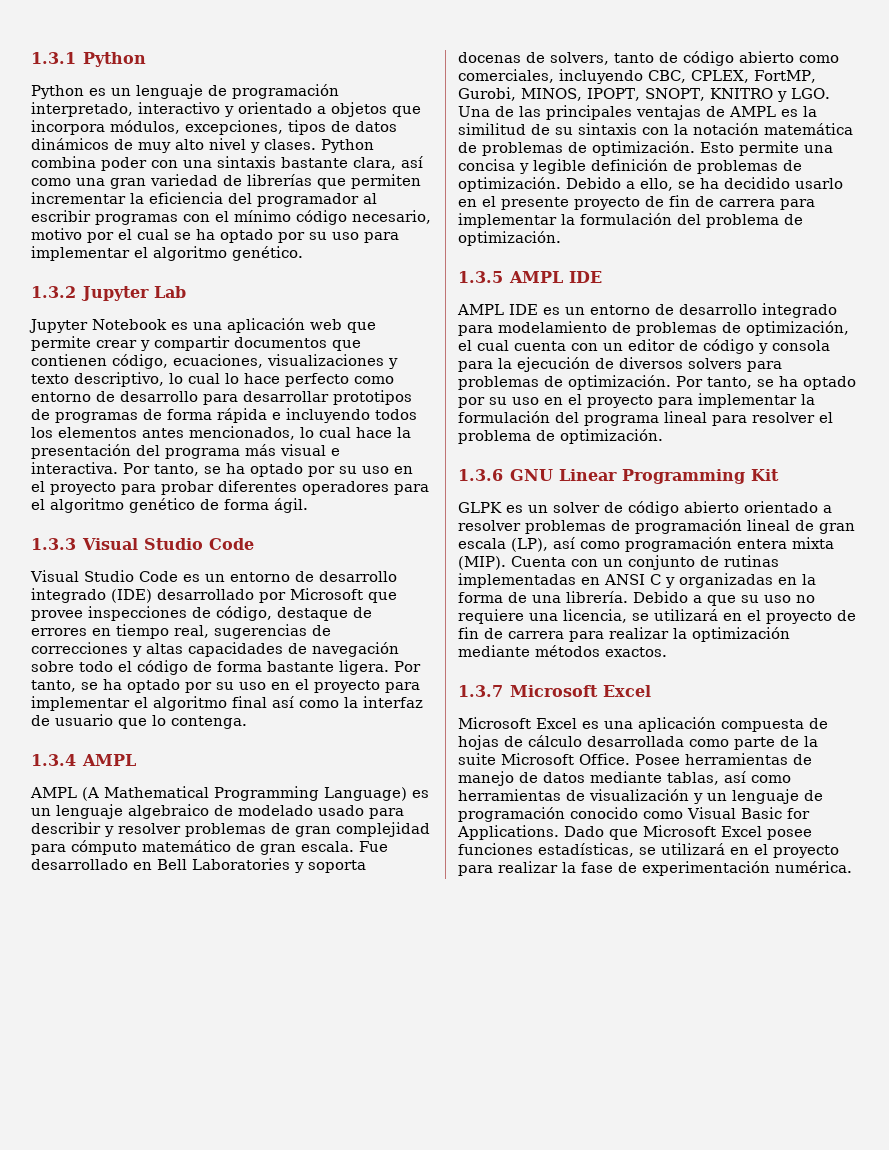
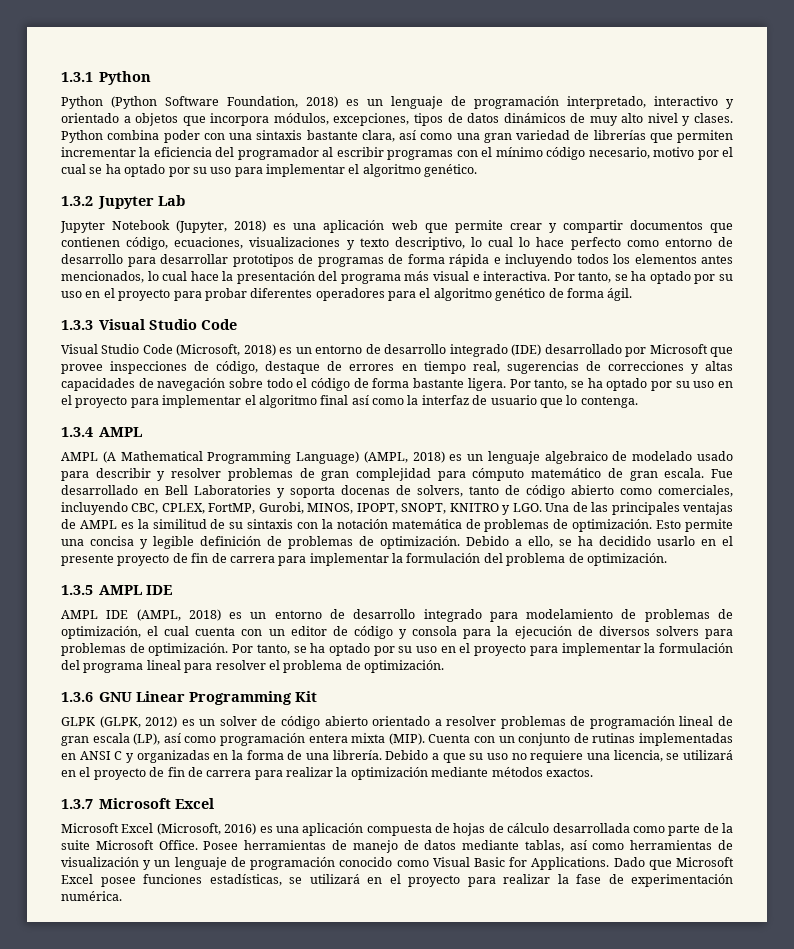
(84, 92) none -> [111,96,338,109] (Python Software Foundation, 2018)
(167, 324) none -> [176,220,267,233] (Jupyter, 2018)
(178, 576) none -> [176,344,276,356] (Microsoft, 2018)
(407, 794) none -> [363,451,445,463] (AMPL, 2018)
(538, 309) none -> [136,609,221,621] (AMPL, 2018)
(502, 507) none -> [99,716,178,728] (GLPK, 2012)
(577, 723) none -> [156,823,257,835] (Microsoft, 2016)

